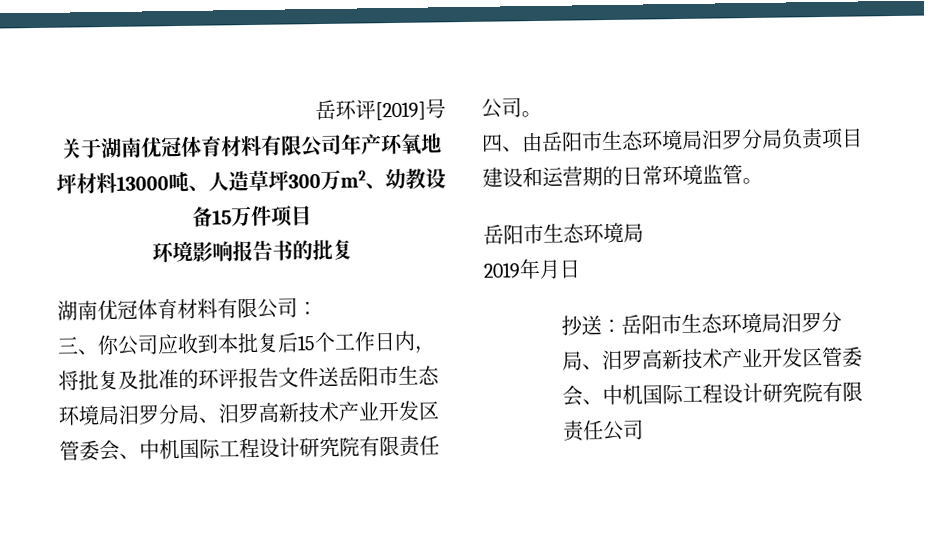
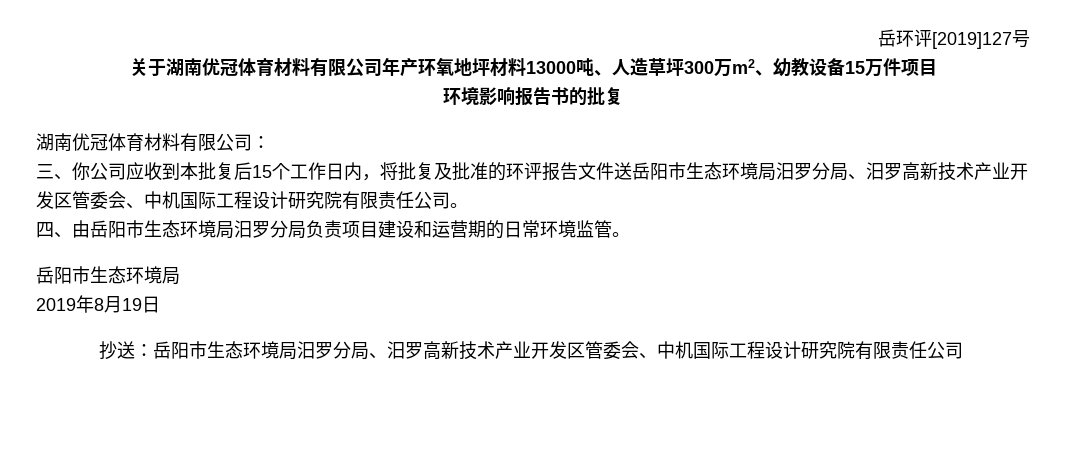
[375,101,426,121] [2019] -> [932,32,1012,49] [2019]127
[539,259,561,279] 月 -> [94,296,142,313] 8月19

